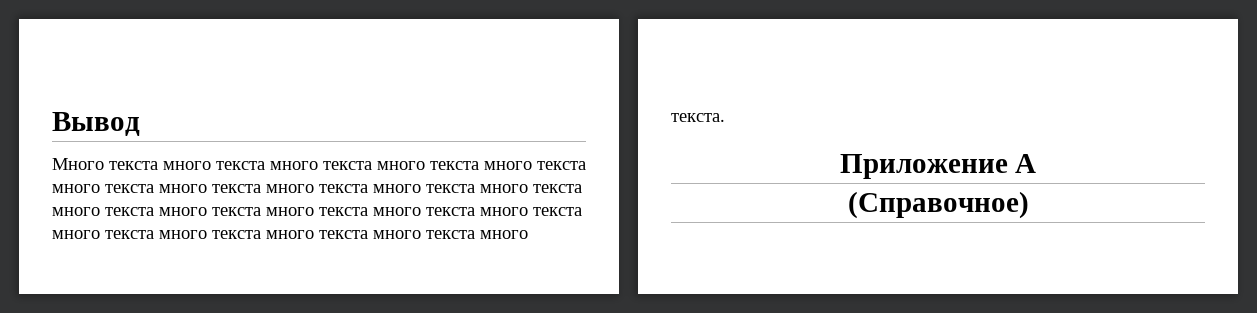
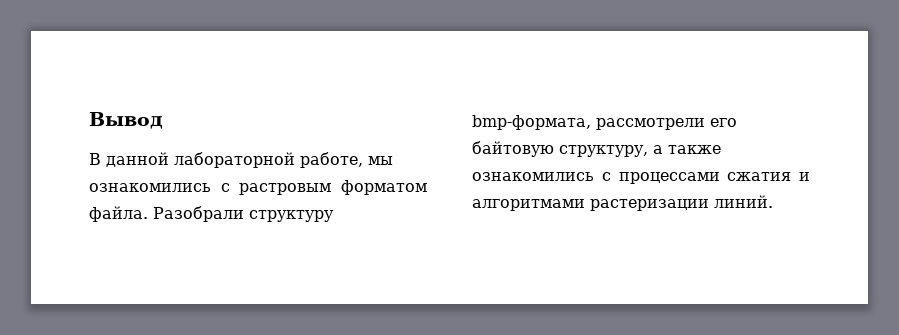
[52,158,586,170] [52,184,582,193] [52,207,582,216] [52,230,528,239] [671,113,725,122] [839,154,1037,179] [847,191,1029,219] Много текста много текста много текста много текста много текста много текста много текста много текста много текста много текста много текста много текста много текста много текста много текста много текста много текста много текста много текста много текста. // Приложение А // (Справочное) -> [89,152,393,168] [89,180,427,195] [89,206,334,222] [472,115,737,130] [472,141,721,157] [472,172,810,184] [472,195,773,211] В данной лабораторной работе, мы ознакомились с растровым форматом файла. Разобрали структуру bmp-формата, рассмотрели его байтовую структуру, а также ознакомились с процессами сжатия и алгоритмами растеризации линий.

